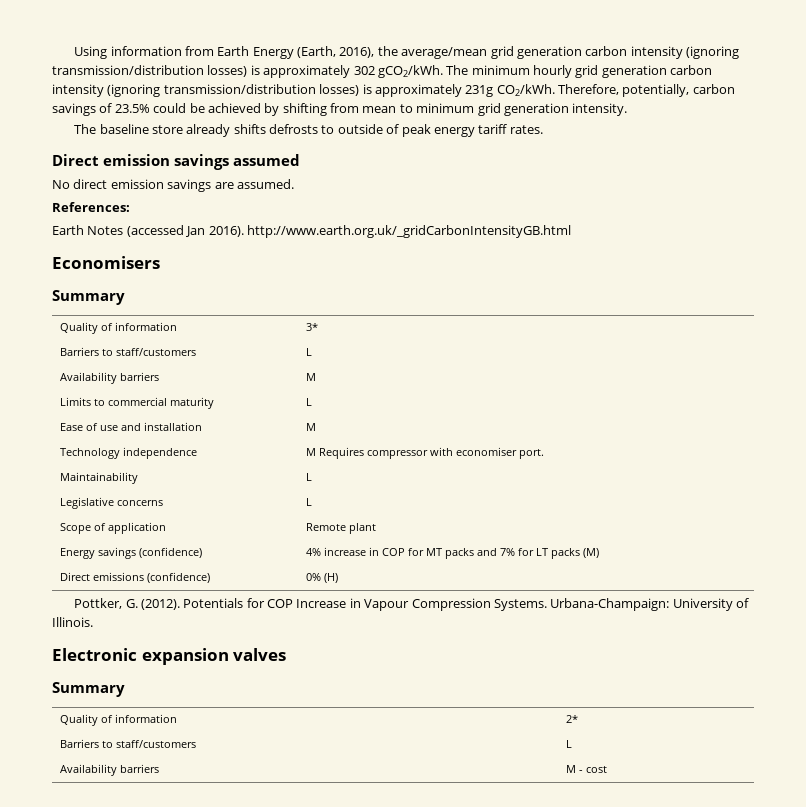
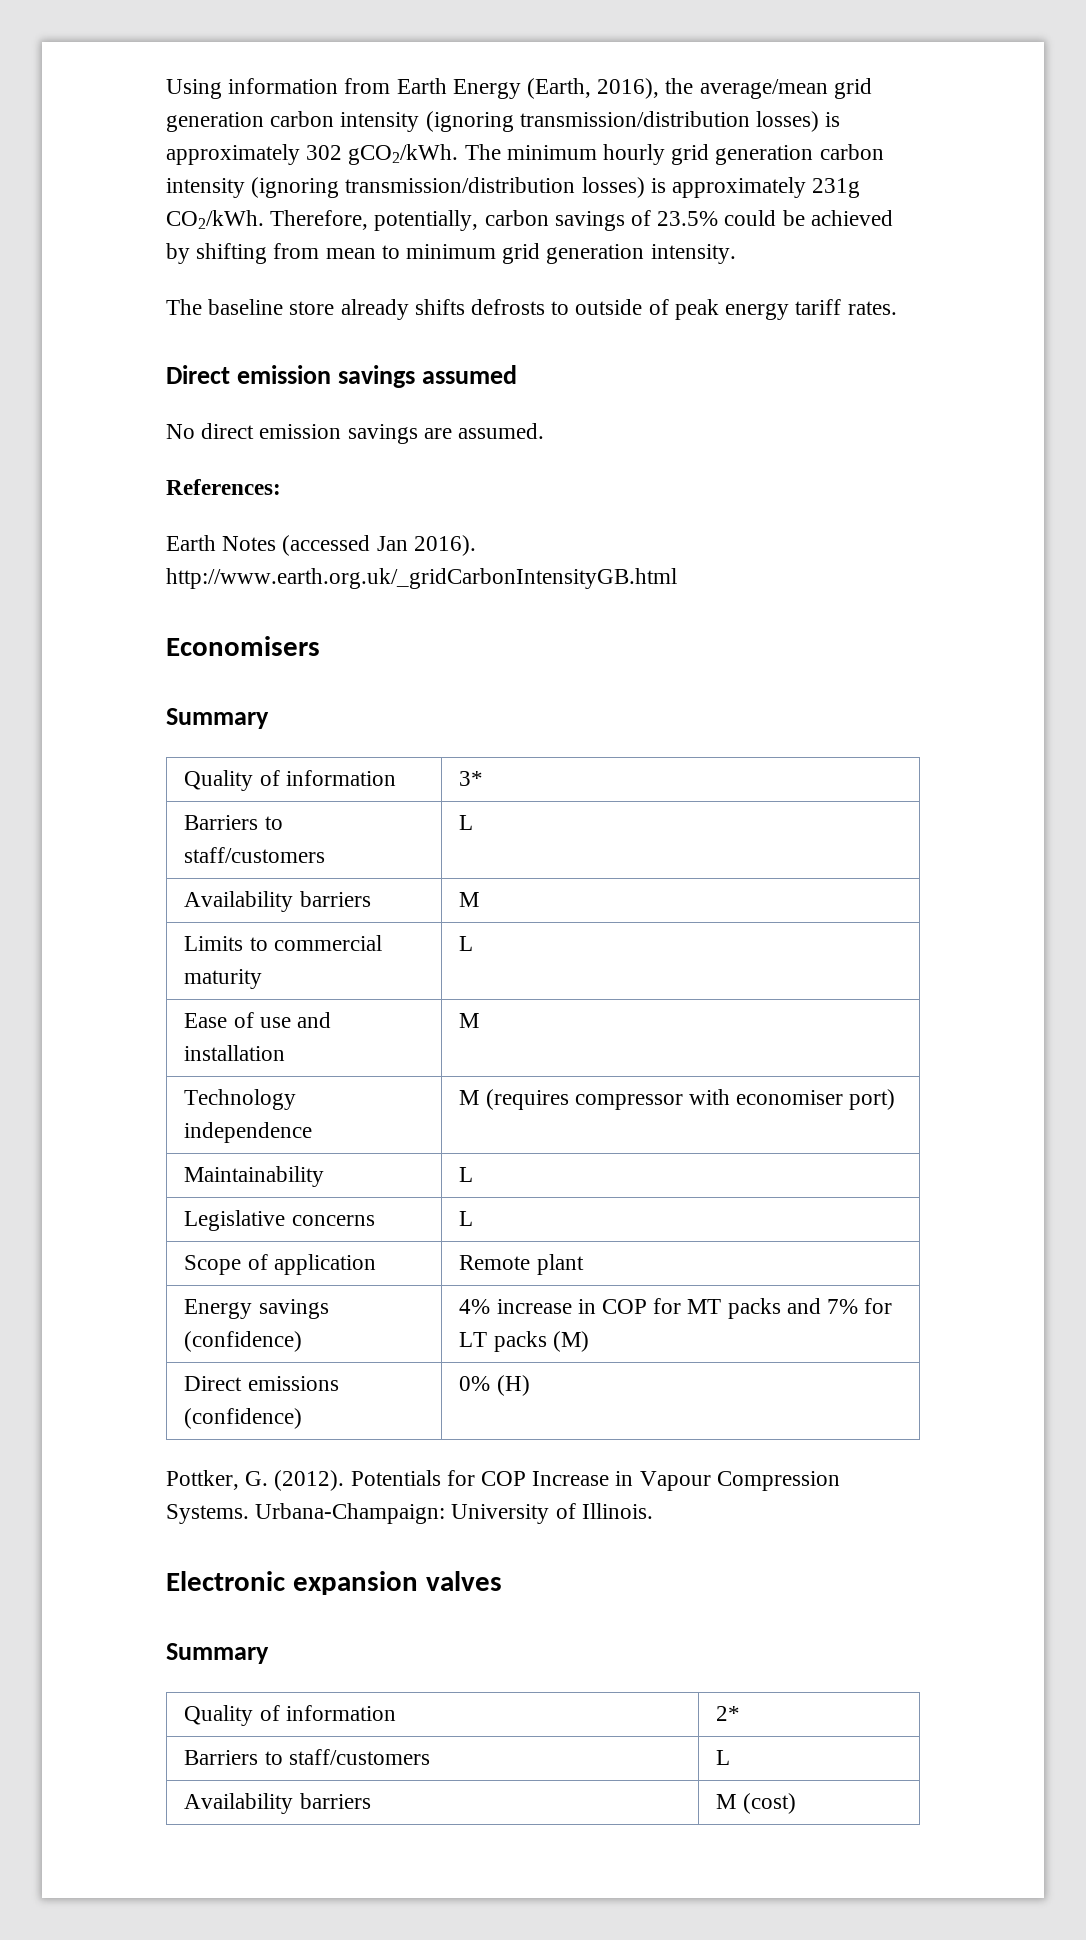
[318,447,364,459] Requires -> [485,1089,569,1110] (requires
[518,449,544,459] port. -> [849,1089,896,1110] port)
[578,766,607,773] - cost -> [742,1793,796,1814] (cost)

